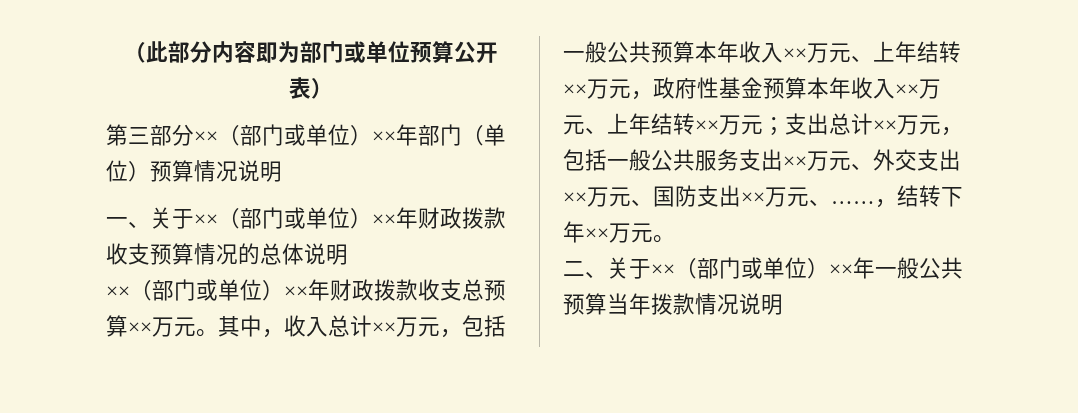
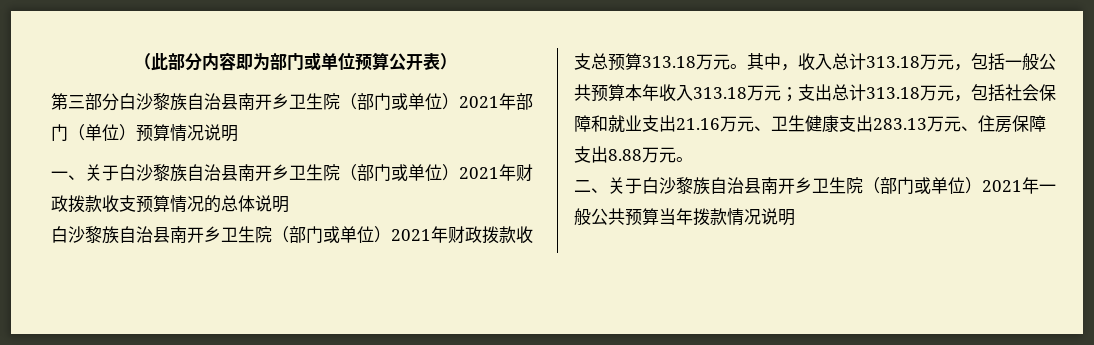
[194,124,396,146] ××（部门或单位）×× -> [119,93,499,111] 白沙黎族自治县南开乡卫生院（部门或单位）2021
[194,207,396,229] ××（部门或单位）×× -> [119,164,499,182] 白沙黎族自治县南开乡卫生院（部门或单位）2021
[106,279,308,301] ××（部门或单位）×× -> [51,226,431,244] 白沙黎族自治县南开乡卫生院（部门或单位）2021
[128,322,152,334] ×× -> [642,56,696,68] 313.18
[372,322,396,334] ×× -> [866,56,920,68] 313.18
[783,41,961,63] [563,77,941,100] [563,113,719,135] ××万元、上年结转××万元，政府性基金预算本年收入××万元、上年结转×× -> [693,87,747,99] 313.18
[873,115,963,136] [563,149,961,171] [563,185,963,208] [563,221,675,243] [563,257,853,279] ××万元，包括一般公共服务支出××万元、外交支出××万元、国防支出××万元、……，结转下年××万元。 // 二、关于××（部门或单位）×× -> [866,84,1056,102] [574,115,1046,133] [574,146,693,163] [574,177,1022,195] 313.18万元，包括社会保障和就业支出21.16万元、卫生健康支出283.13万元、住房保障支出8.88万元。 // 二、关于白沙黎族自治县南开乡卫生院（部门或单位）2021

